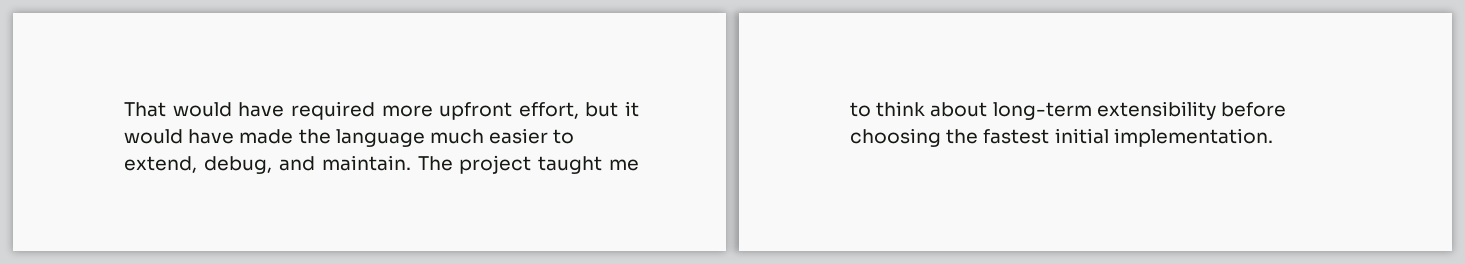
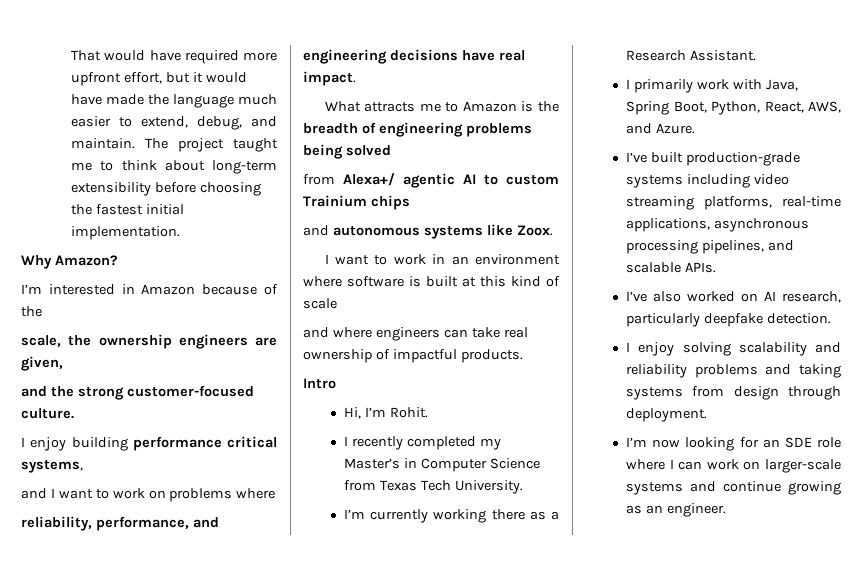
(1273, 137) none -> [21,255,118,269] [21,284,278,295] [21,306,42,317] [21,334,277,349] [21,356,63,371] [21,385,254,400] [21,408,74,419] [21,436,277,451] [21,460,83,473] [21,488,276,502] [21,516,219,531] [303,49,525,64] [303,71,356,86] [324,101,559,112] [303,122,532,137] [303,144,391,159] [303,173,559,188] [303,195,410,210] [303,224,553,239] [324,254,560,265] [303,276,560,287] [303,298,337,309] [303,327,528,341] [303,349,523,363] [303,378,336,389] [344,407,428,419] [344,436,501,450] [344,458,540,472] [344,480,523,494] [344,509,559,523] [626,50,756,61] [626,79,798,93] [626,101,841,115] [626,123,695,134] [626,152,800,166] [626,174,789,188] [626,196,841,210] [626,218,809,232] [626,240,794,254] [626,262,716,273] [626,291,841,303] [626,313,831,327] [626,342,841,356] [626,364,841,378] [626,386,841,400] [626,408,708,422] [626,437,841,451] [626,459,841,473] [626,481,841,495] [626,503,726,517] // Why Amazon? // I’m interested in Amazon because of the // scale, the ownership engineers are given, // and the strong customer-focused culture. // I enjoy building performance critical systems, // and I want to work on problems where // reliability, performance, and engineering decisions have real impact. // What attracts me to Amazon is the breadth of engineering problems being solved // from Alexa+/ agentic AI to custom Trainium chips // and autonomous systems like Zoox. // I want to work in an environment where software is built at this kind of scale // and where engineers can take real ownership of impactful products. // Intro // Hi, I’m Rohit. // I recently completed my Master’s in Computer Science from Texas Tech University. // I’m currently working there as a Research Assistant. // I primarily work with Java, Spring Boot, Python, React, AWS, and Azure. // I’ve built production-grade systems including video streaming platforms, real-time applications, asynchronous processing pipelines, and scalable APIs. // I’ve also worked on AI research, particularly deepfake detection. // I enjoy solving scalability and reliability problems and taking systems from design through deployment. // I’m now looking for an SDE role where I can work on larger-scale systems and continue growing as an engineer.

